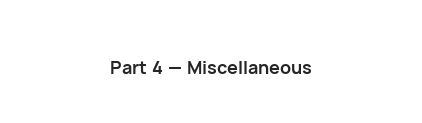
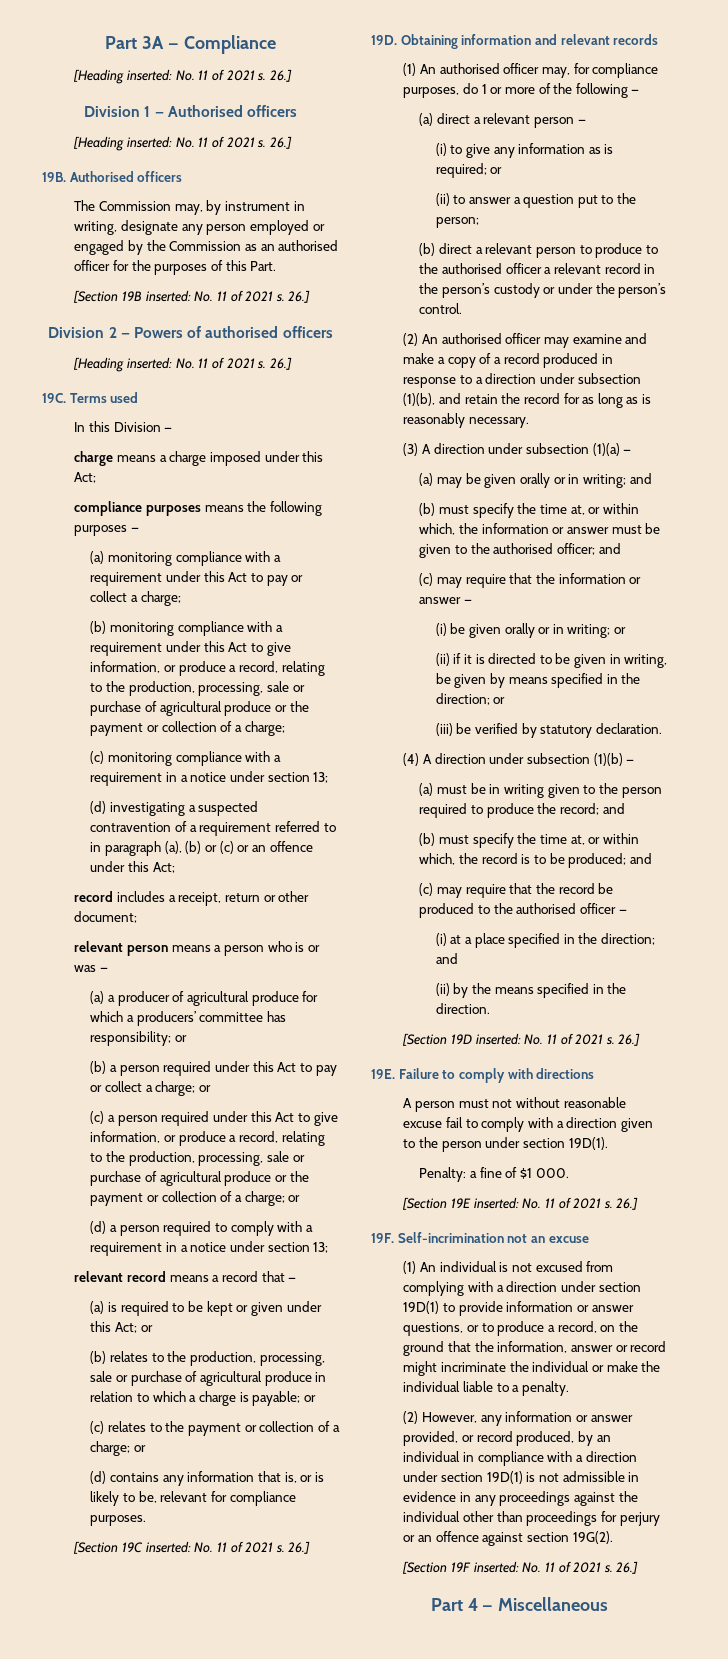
[110,61,148,74] Part -> [105,35,276,54] [73,69,292,84] [84,105,297,117] [73,136,292,151] [42,171,183,182] [74,200,305,215] [74,220,325,235] [74,240,339,255] [74,260,277,275] [73,290,311,303] [48,326,333,338] [73,357,292,372] [42,392,139,403] [74,421,173,432] [74,451,324,466] [74,472,97,483] [74,501,322,516] [74,525,139,536] [90,551,281,566] [90,571,304,586] [90,591,181,606] [90,621,283,636] [90,641,291,656] [90,661,325,676] [90,681,305,696] [90,701,309,716] [90,721,285,736] [90,751,281,766] [90,771,329,786] [90,801,259,816] [90,821,336,836] [90,841,313,856] [90,861,175,873] [74,891,310,906] [74,911,138,923] [74,941,320,956] [74,965,108,972] [90,991,319,1006] [90,1011,286,1026] [90,1031,188,1046] [90,1061,337,1076] [90,1081,211,1096] [90,1111,338,1126] [90,1131,325,1146] [90,1151,305,1166] [90,1171,309,1186] [90,1191,301,1206] [90,1221,313,1236] [90,1241,329,1256] [74,1271,297,1282] [90,1301,322,1316] [90,1321,153,1333] [90,1351,325,1366] [90,1371,327,1386] [90,1391,316,1406] [90,1421,340,1436] [90,1441,147,1456] [90,1471,324,1486] [90,1491,296,1506] [90,1515,147,1526] [73,1541,311,1554] [371,34,659,49] [403,63,659,78] [403,83,640,98] [419,113,586,128] [435,143,614,158] [435,163,503,178] [435,193,637,208] [435,217,479,228] [419,243,658,258] [419,263,656,274] [419,283,667,298] [419,303,463,314] [403,333,648,348] [403,353,613,368] [403,373,641,388] [403,393,652,408] [403,413,529,428] [403,443,632,456] [419,473,652,488] [419,503,639,518] [419,523,661,535] [419,543,621,558] [419,573,642,588] [419,597,473,604] [435,623,627,638] [435,653,668,668] [435,673,641,688] [435,693,506,705] [435,723,662,738] [403,753,635,766] [419,783,662,798] [419,803,625,818] [419,833,639,848] [419,853,652,868] [419,883,614,898] [419,903,627,918] [435,933,656,948] [435,953,458,964] [435,983,627,998] [435,1003,490,1014] [402,1033,641,1046] [371,1068,595,1083] [403,1097,626,1112] [403,1117,653,1132] [403,1137,608,1152] [419,1167,569,1182] [402,1197,639,1210] [371,1232,589,1243] [403,1261,614,1274] [403,1281,641,1296] [403,1301,634,1316] [403,1321,638,1336] [403,1341,667,1356] [403,1361,661,1376] [403,1381,569,1396] [403,1411,633,1426] [403,1431,611,1446] [403,1451,637,1466] [403,1471,640,1484] [403,1491,638,1506] [403,1511,660,1526] [403,1531,613,1546] [402,1561,639,1574] [430,1598,463,1611] Part 3A — Compliance // [Heading inserted: No. 11 of 2021 s. 26.] // Division 1 — Authorised officers // [Heading inserted: No. 11 of 2021 s. 26.] // 19B. Authorised officers // The Commission may, by instrument in writing, designate any person employed or engaged by the Commission as an authorised officer for the purposes of this Part. // [Section 19B inserted: No. 11 of 2021 s. 26.] // Division 2 — Powers of authorised officers // [Heading inserted: No. 11 of 2021 s. 26.] // 19C. Terms used // In this Division — // charge means a charge imposed under this Act; // compliance purposes means the following purposes — // (a) monitoring compliance with a requirement under this Act to pay or collect a charge; // (b) monitoring compliance with a requirement under this Act to give information, or produce a record, relating to the production, processing, sale or purchase of agricultural produce or the payment or collection of a charge; // (c) monitoring compliance with a requirement in a notice under section 13; // (d) investigating a suspected contravention of a requirement referred to in paragraph (a), (b) or (c) or an offence under this Act; // record includes a receipt, return or other document; // relevant person means a person who is or was — // (a) a producer of agricultural produce for which a producers’ committee has responsibility; or // (b) a person required under this Act to pay or collect a charge; or // (c) a person required under this Act to give information, or produce a record, relating to the production, processing, sale or purchase of agricultural produce or the payment or collection of a charge; or // (d) a person required to comply with a requirement in a notice under section 13; // relevant record means a record that — // (a) is required to be kept or given under this Act; or // (b) relates to the production, processing, sale or purchase of agricultural produce in relation to which a charge is payable; or // (c) relates to the payment or collection of a charge; or // (d) contains any information that is, or is likely to be, relevant for compliance purposes. // [Section 19C inserted: No. 11 of 2021 s. 26.] // 19D. Obtaining information and relevant records // (1) An authorised officer may, for compliance purposes, do 1 or more of the following — // (a) direct a relevant person — // (i) to give any information as is required; or // (ii) to answer a question put to the person; // (b) direct a relevant person to produce to the authorised officer a relevant record in the person’s custody or under the person’s control. // (2) An authorised officer may examine and make a copy of a record produced in response to a direction under subsection (1)(b), and retain the record for as long as is reasonably necessary. // (3) A direction under subsection (1)(a) — // (a) may be given orally or in writing; and // (b) must specify the time at, or within which, the information or answer must be given to the authorised officer; and // (c) may require that the information or answer — // (i) be given orally or in writing; or // (ii) if it is directed to be given in writing, be given by means specified in the direction; or // (iii) be verified by statutory declaration. // (4) A direction under subsection (1)(b) — // (a) must be in writing given to the person required to produce the record; and // (b) must specify the time at, or within which, the record is to be produced; and // (c) may require that the record be produced to the authorised officer — // (i) at a place specified in the direction; and // (ii) by the means specified in the direction. // [Section 19D inserted: No. 11 of 2021 s. 26.] // 19E. Failure to comply with directions // A person must not without reasonable excuse fail to comply with a direction given to the person under section 19D(1). // Penalty: a fine of $1 000. // [Section 19E inserted: No. 11 of 2021 s. 26.] // 19F. Self-incrimination not an excuse // (1) An individual is not excused from complying with a direction under section 19D(1) to provide information or answer questions, or to produce a record, on the ground that the information, answer or record might incriminate the individual or make the individual liable to a penalty. // (2) However, any information or answer provided, or record produced, by an individual in compliance with a direction under section 19D(1) is not admissible in evidence in any proceedings against the individual other than proceedings for perjury or an offence against section 19G(2). // [Section 19F inserted: No. 11 of 2021 s. 26.] // Part

